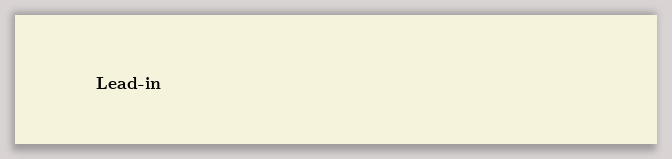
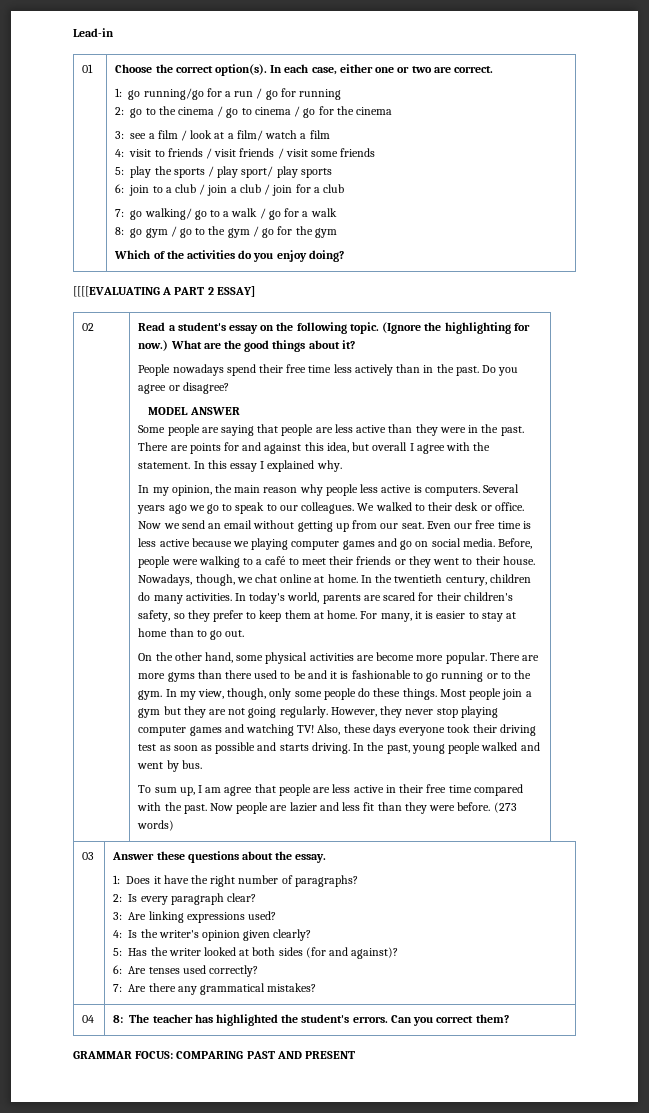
(161, 83) none -> [82,64,94,73] [115,64,494,76] [115,88,342,100] [115,106,393,118] [115,130,330,141] [115,148,376,159] [115,166,332,178] [115,184,345,196] [115,208,337,220] [115,226,337,238] [114,250,344,262] [73,286,255,297] [82,323,95,331] [138,322,530,334] [138,340,355,352] [138,364,519,376] [138,382,229,394] [148,407,240,415] [138,424,524,436] [138,442,491,454] [138,460,342,472] [138,484,520,496] [137,502,524,514] [138,520,531,532] [138,538,533,550] [138,556,535,568] [138,574,531,586] [138,592,513,604] [138,610,517,622] [138,628,245,640] [138,652,540,664] [138,670,532,682] [138,688,532,700] [138,706,498,718] [138,724,536,736] [138,742,540,754] [137,760,202,772] [138,784,523,796] [137,802,517,814] [137,820,175,831] [82,852,95,860] [112,851,327,863] [113,875,358,887] [113,893,256,905] [113,911,276,923] [113,929,312,941] [113,947,399,959] [113,965,258,977] [113,983,317,995] [82,1015,95,1023] [113,1014,509,1026] [73,1051,356,1059] // 01 | Choose the correct option(s). In each case, either one or two are correct. // 1: go running/go for a run / go for running // 2: go to the cinema / go to cinema / go for the cinema // 3: see a film / look at a film/ watch a film // 4: visit to friends / visit friends / visit some friends // 5: play the sports / play sport/ play sports // 6: join to a club / join a club / join for a club // 7: go walking/ go to a walk / go for a walk // 8: go gym / go to the gym / go for the gym // Which of the activities do you enjoy doing? // [[[[EVALUATING A PART 2 ESSAY] // 02 | Read a student's essay on the following topic. (Ignore the highlighting for now.) What are the good things about it? // People nowadays spend their free time less actively than in the past. Do you agree or disagree? // MODEL ANSWER // Some people are saying that people are less active than they were in the past. There are points for and against this idea, but overall I agree with the statement. In this essay I explained why. // In my opinion, the main reason why people less active is computers. Several years ago we go to speak to our colleagues. We walked to their desk or office. Now we send an email without getting up from our seat. Even our free time is less active because we playing computer games and go on social media. Before, people were walking to a café to meet their friends or they went to their house. Nowadays, though, we chat online at home. In the twentieth century, children do many activities. In today's world, parents are scared for their children's safety, so they prefer to keep them at home. For many, it is easier to stay at home than to go out. // On the other hand, some physical activities are become more popular. There are more gyms than there used to be and it is fashionable to go running or to the gym. In my view, though, only some people do these things. Most people join a gym but they are not going regularly. However, they never stop playing computer games and watching TV! Also, these days everyone took their driving test as soon as possible and starts driving. In the past, young people walked and went by bus. // To sum up, I am agree that people are less active in their free time compared with the past. Now people are lazier and less fit than they were before. (273 words) // 03 | Answer these questions about the essay. // 1: Does it have the right number of paragraphs? // 2: Is every paragraph clear? // 3: Are linking expressions used? // 4: Is the writer's opinion given clearly? // 5: Has the writer looked at both sides (for and against)? // 6: Are tenses used correctly? // 7: Are there any grammatical mistakes? // 04 | 8: The teacher has highlighted the student's errors. Can you correct them? // GRAMMAR FOCUS: COMPARING PAST AND PRESENT

